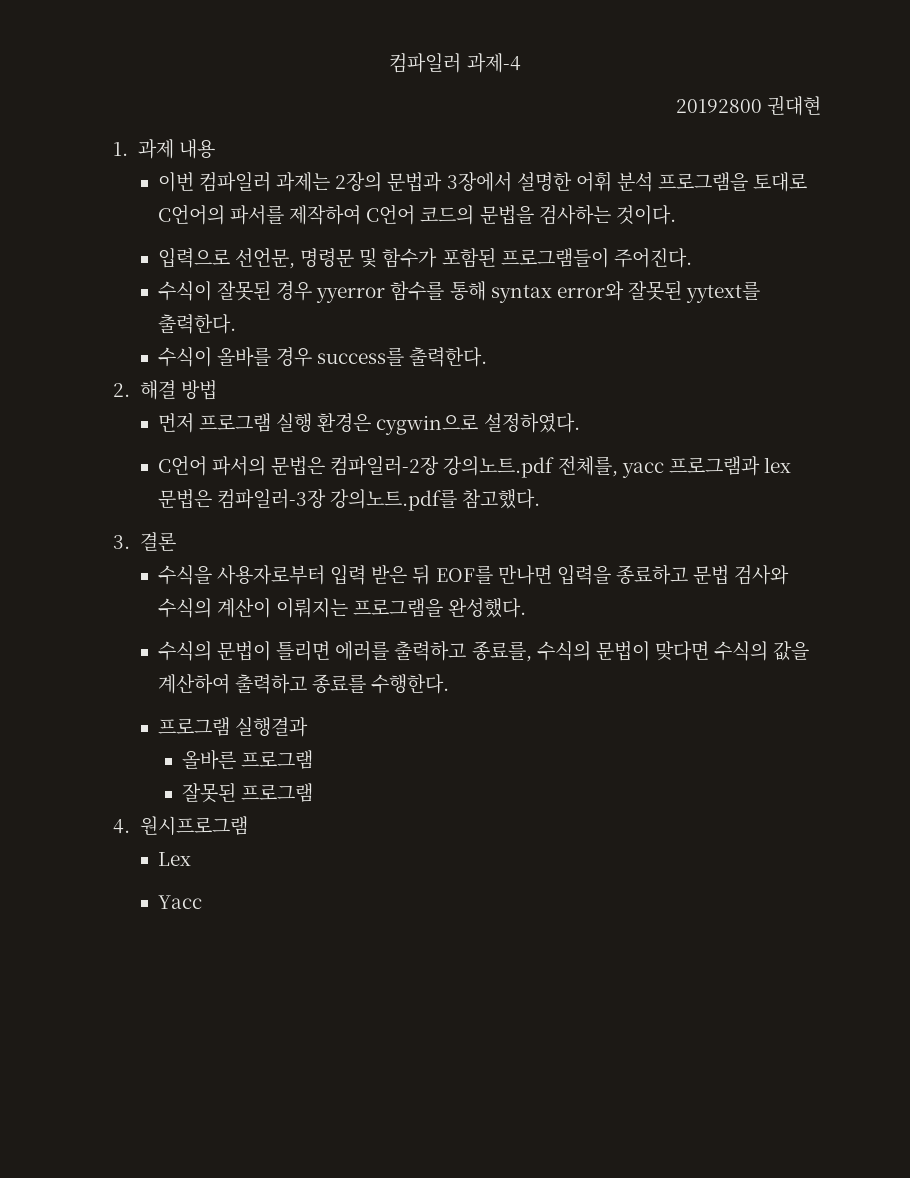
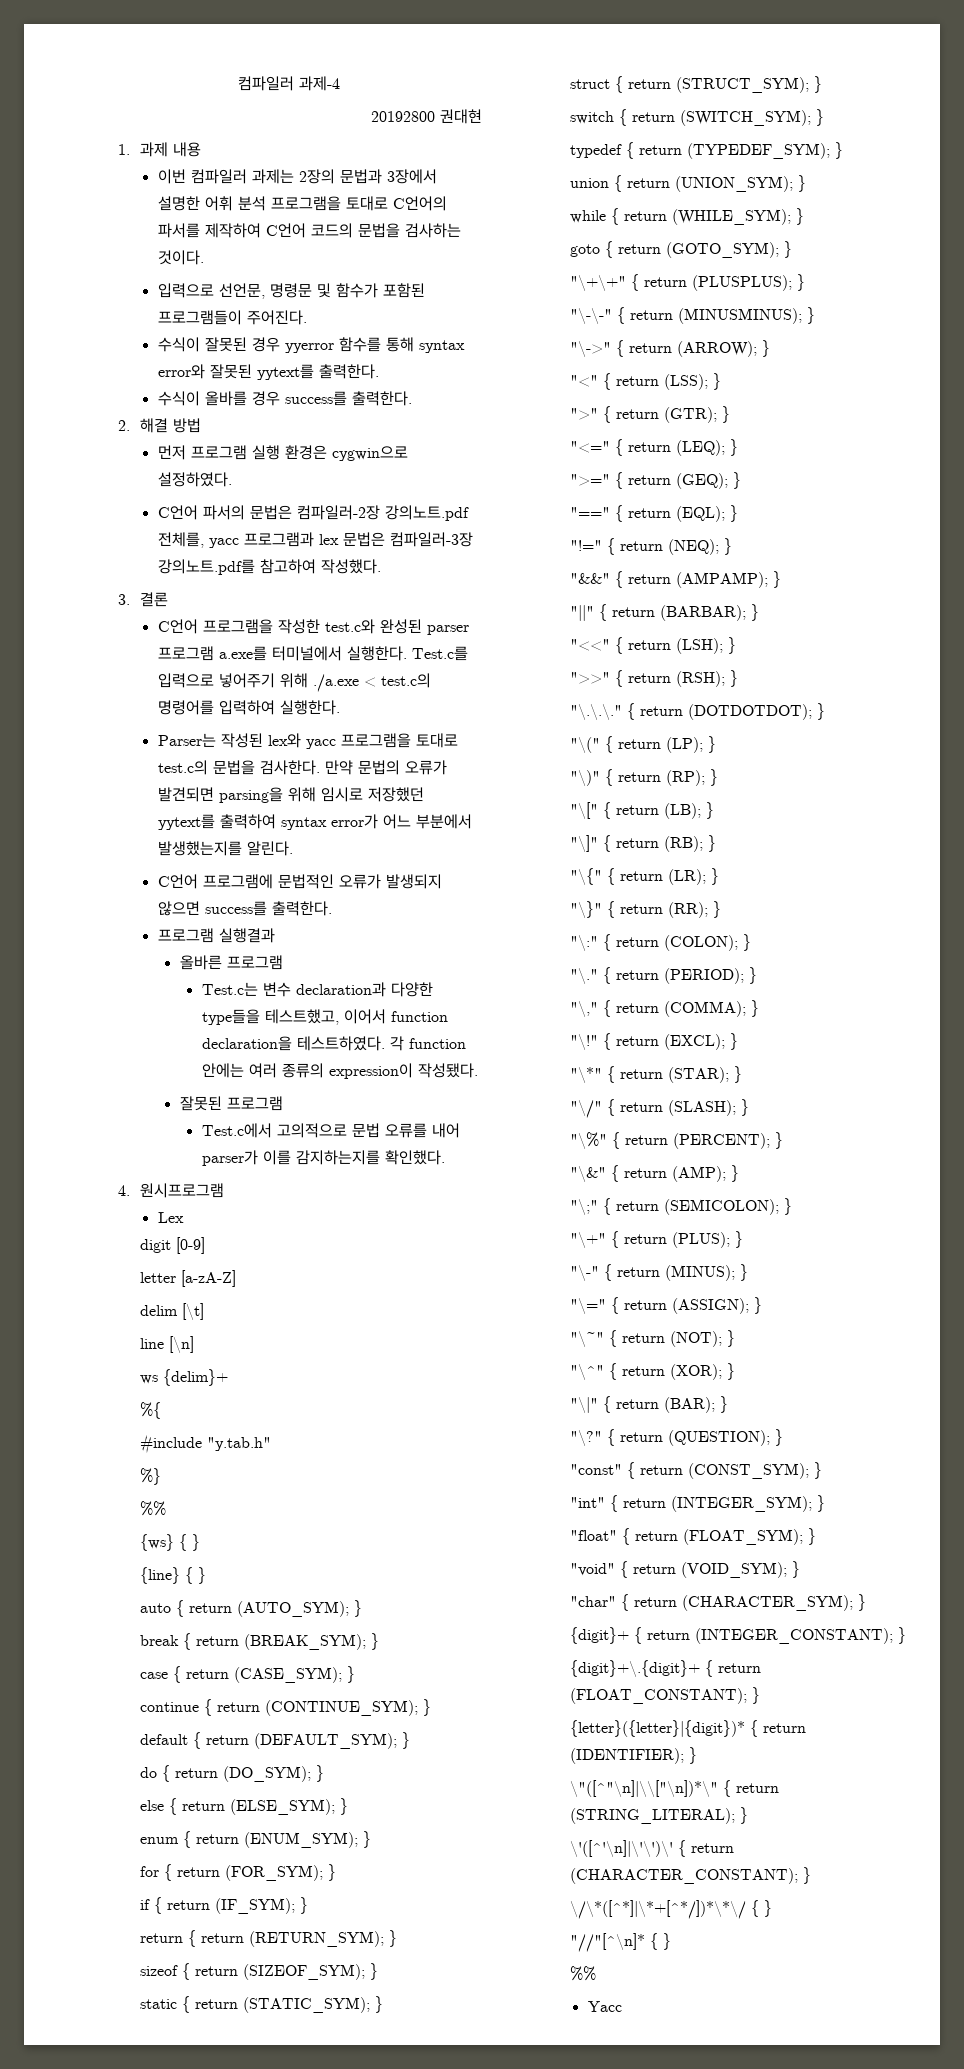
[462,489,541,509] 참고했다. -> [259,559,381,574] 참고하여 작성했다.
[157,565,790,585] [157,598,527,618] [157,641,810,662] [157,674,450,694] [157,717,309,737] [181,750,314,770] [181,783,314,803] [112,816,248,835] [157,852,191,866] 수식을 사용자로부터 입력 받은 뒤 EOF를 만나면 입력을 종료하고 문법 검사와 수식의 계산이 이뤄지는 프로그램을 완성했다. // 수식의 문법이 틀리면 에러를 출력하고 종료를, 수식의 문법이 맞다면 수식의 값을 계산하여 출력하고 종료를 수행한다. // 프로그램 실행결과 // 올바른 프로그램 // 잘못된 프로그램 // 4. 원시프로그램 // Lex -> [157,619,469,635] [157,646,468,661] [157,673,431,692] [157,700,340,715] [157,733,458,749] [157,760,447,775] [157,787,424,803] [157,814,472,830] [157,841,293,856] [157,874,442,889] [157,901,332,916] [157,928,275,943] [179,955,283,970] [201,982,433,997] [201,1009,448,1025] [201,1036,466,1051] [201,1063,478,1079] [179,1096,283,1111] [201,1123,460,1138] [201,1150,445,1166] [118,1183,225,1198] [157,1212,184,1223] [140,1237,206,1254] [140,1270,237,1287] [140,1303,205,1320] [140,1336,195,1353] [140,1369,229,1386] [140,1402,162,1419] [140,1434,272,1454] [140,1468,162,1485] [140,1501,167,1516] [140,1534,201,1551] [140,1567,207,1584] [140,1600,363,1617] [140,1633,380,1650] [140,1666,356,1683] [140,1699,432,1716] [140,1732,411,1749] [140,1765,325,1782] [140,1798,349,1815] [140,1831,372,1848] [140,1864,337,1881] [140,1897,309,1914] [140,1930,398,1947] [140,1963,379,1980] [140,1996,384,2013] [570,76,823,93] [570,109,825,126] [570,142,844,159] [570,175,807,192] [570,208,805,225] [570,241,793,258] [570,274,806,291] [570,307,816,324] [570,340,771,357] [570,373,722,390] [570,406,731,423] [570,439,739,456] [570,472,742,489] [570,505,739,522] [570,538,733,555] [570,571,782,588] [570,604,760,621] [570,637,737,654] [570,670,739,687] [570,703,826,720] [570,736,717,753] [570,769,719,786] [570,802,715,819] [570,835,717,852] [570,868,720,885] [570,901,722,918] [570,934,752,951] [570,967,758,984] [570,1000,760,1017] [570,1033,739,1050] [570,1066,743,1083] [570,1099,750,1118] [570,1132,784,1149] [570,1165,740,1182] [570,1198,793,1215] [570,1231,744,1248] [570,1264,749,1281] [570,1297,763,1314] [570,1330,736,1347] [570,1363,736,1380] [570,1396,729,1413] [570,1429,784,1446] [570,1462,823,1479] [570,1495,826,1512] [570,1528,817,1545] [570,1561,801,1578] [570,1594,867,1611] [570,1627,907,1644] [570,1660,762,1677] [570,1687,761,1704] [570,1720,807,1737] [570,1747,698,1764] [570,1780,780,1797] [570,1807,749,1824] [570,1840,735,1857] [570,1867,812,1884] [570,1900,773,1919] [570,1933,672,1952] [570,1966,597,1981] C언어 프로그램을 작성한 test.c와 완성된 parser 프로그램 a.exe를 터미널에서 실행한다. Test.c를 입력으로 넣어주기 위해 ./a.exe < test.c의 명령어를 입력하여 실행한다. // Parser는 작성된 lex와 yacc 프로그램을 토대로 test.c의 문법을 검사한다. 만약 문법의 오류가 발견되면 parsing을 위해 임시로 저장했던 yytext를 출력하여 syntax error가 어느 부분에서 발생했는지를 알린다. // C언어 프로그램에 문법적인 오류가 발생되지 않으면 success를 출력한다. // 프로그램 실행결과 // 올바른 프로그램 // Test.c는 변수 declaration과 다양한 type들을 테스트했고, 이어서 function declaration을 테스트하였다. 각 function 안에는 여러 종류의 expression이 작성됐다. // 잘못된 프로그램 // Test.c에서 고의적으로 문법 오류를 내어 parser가 이를 감지하는지를 확인했다. // 4. 원시프로그램 // Lex // digit [0-9] // letter [a-zA-Z] // delim [\t] // line [\n] // ws {delim}+ // %{ // #include "y.tab.h" // %} // %% // {ws} { } // {line} { } // auto { return (AUTO_SYM); } // break { return (BREAK_SYM); } // case { return (CASE_SYM); } // continue { return (CONTINUE_SYM); } // default { return (DEFAULT_SYM); } // do { return (DO_SYM); } // else { return (ELSE_SYM); } // enum { return (ENUM_SYM); } // for { return (FOR_SYM); } // if { return (IF_SYM); } // return { return (RETURN_SYM); } // sizeof { return (SIZEOF_SYM); } // static { return (STATIC_SYM); } // struct { return (STRUCT_SYM); } // switch { return (SWITCH_SYM); } // typedef { return (TYPEDEF_SYM); } // union { return (UNION_SYM); } // while { return (WHILE_SYM); } // goto { return (GOTO_SYM); } // "\+\+" { return (PLUSPLUS); } // "\-\-" { return (MINUSMINUS); } // "\->" { return (ARROW); } // "<" { return (LSS); } // ">" { return (GTR); } // "<=" { return (LEQ); } // ">=" { return (GEQ); } // "==" { return (EQL); } // "!=" { return (NEQ); } // "&&" { return (AMPAMP); } // "||" { return (BARBAR); } // "<<" { return (LSH); } // ">>" { return (RSH); } // "\.\.\." { return (DOTDOTDOT); } // "\(" { return (LP); } // "\)" { return (RP); } // "\[" { return (LB); } // "\]" { return (RB); } // "\{" { return (LR); } // "\}" { return (RR); } // "\:" { return (COLON); } // "\." { return (PERIOD); } // "\," { return (COMMA); } // "\!" { return (EXCL); } // "\*" { return (STAR); } // "\/" { return (SLASH); } // "\%" { return (PERCENT); } // "\&" { return (AMP); } // "\;" { return (SEMICOLON); } // "\+" { return (PLUS); } // "\-" { return (MINUS); } // "\=" { return (ASSIGN); } // "\~" { return (NOT); } // "\^" { return (XOR); } // "\|" { return (BAR); } // "\?" { return (QUESTION); } // "const" { return (CONST_SYM); } // "int" { return (INTEGER_SYM); } // "float" { return (FLOAT_SYM); } // "void" { return (VOID_SYM); } // "char" { return (CHARACTER_SYM); } // {digit}+ { return (INTEGER_CONSTANT); } // {digit}+\.{digit}+ { return (FLOAT_CONSTANT); } // {letter}({letter}|{digit})* { return (IDENTIFIER); } // \"([^"\n]|\\["\n])*\" { return (STRING_LITERAL); } // \'([^'\n]|\'\')\' { return (CHARACTER_CONSTANT); } // \/\*([^*]|\*+[^*/])*\*\/ { } // "//"[^\n]* { } // %%

